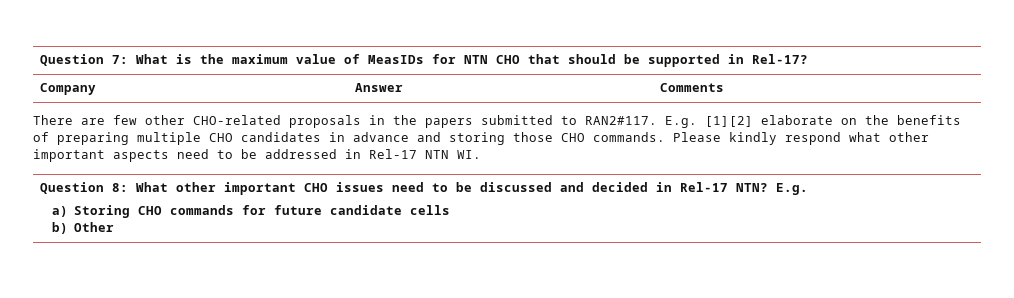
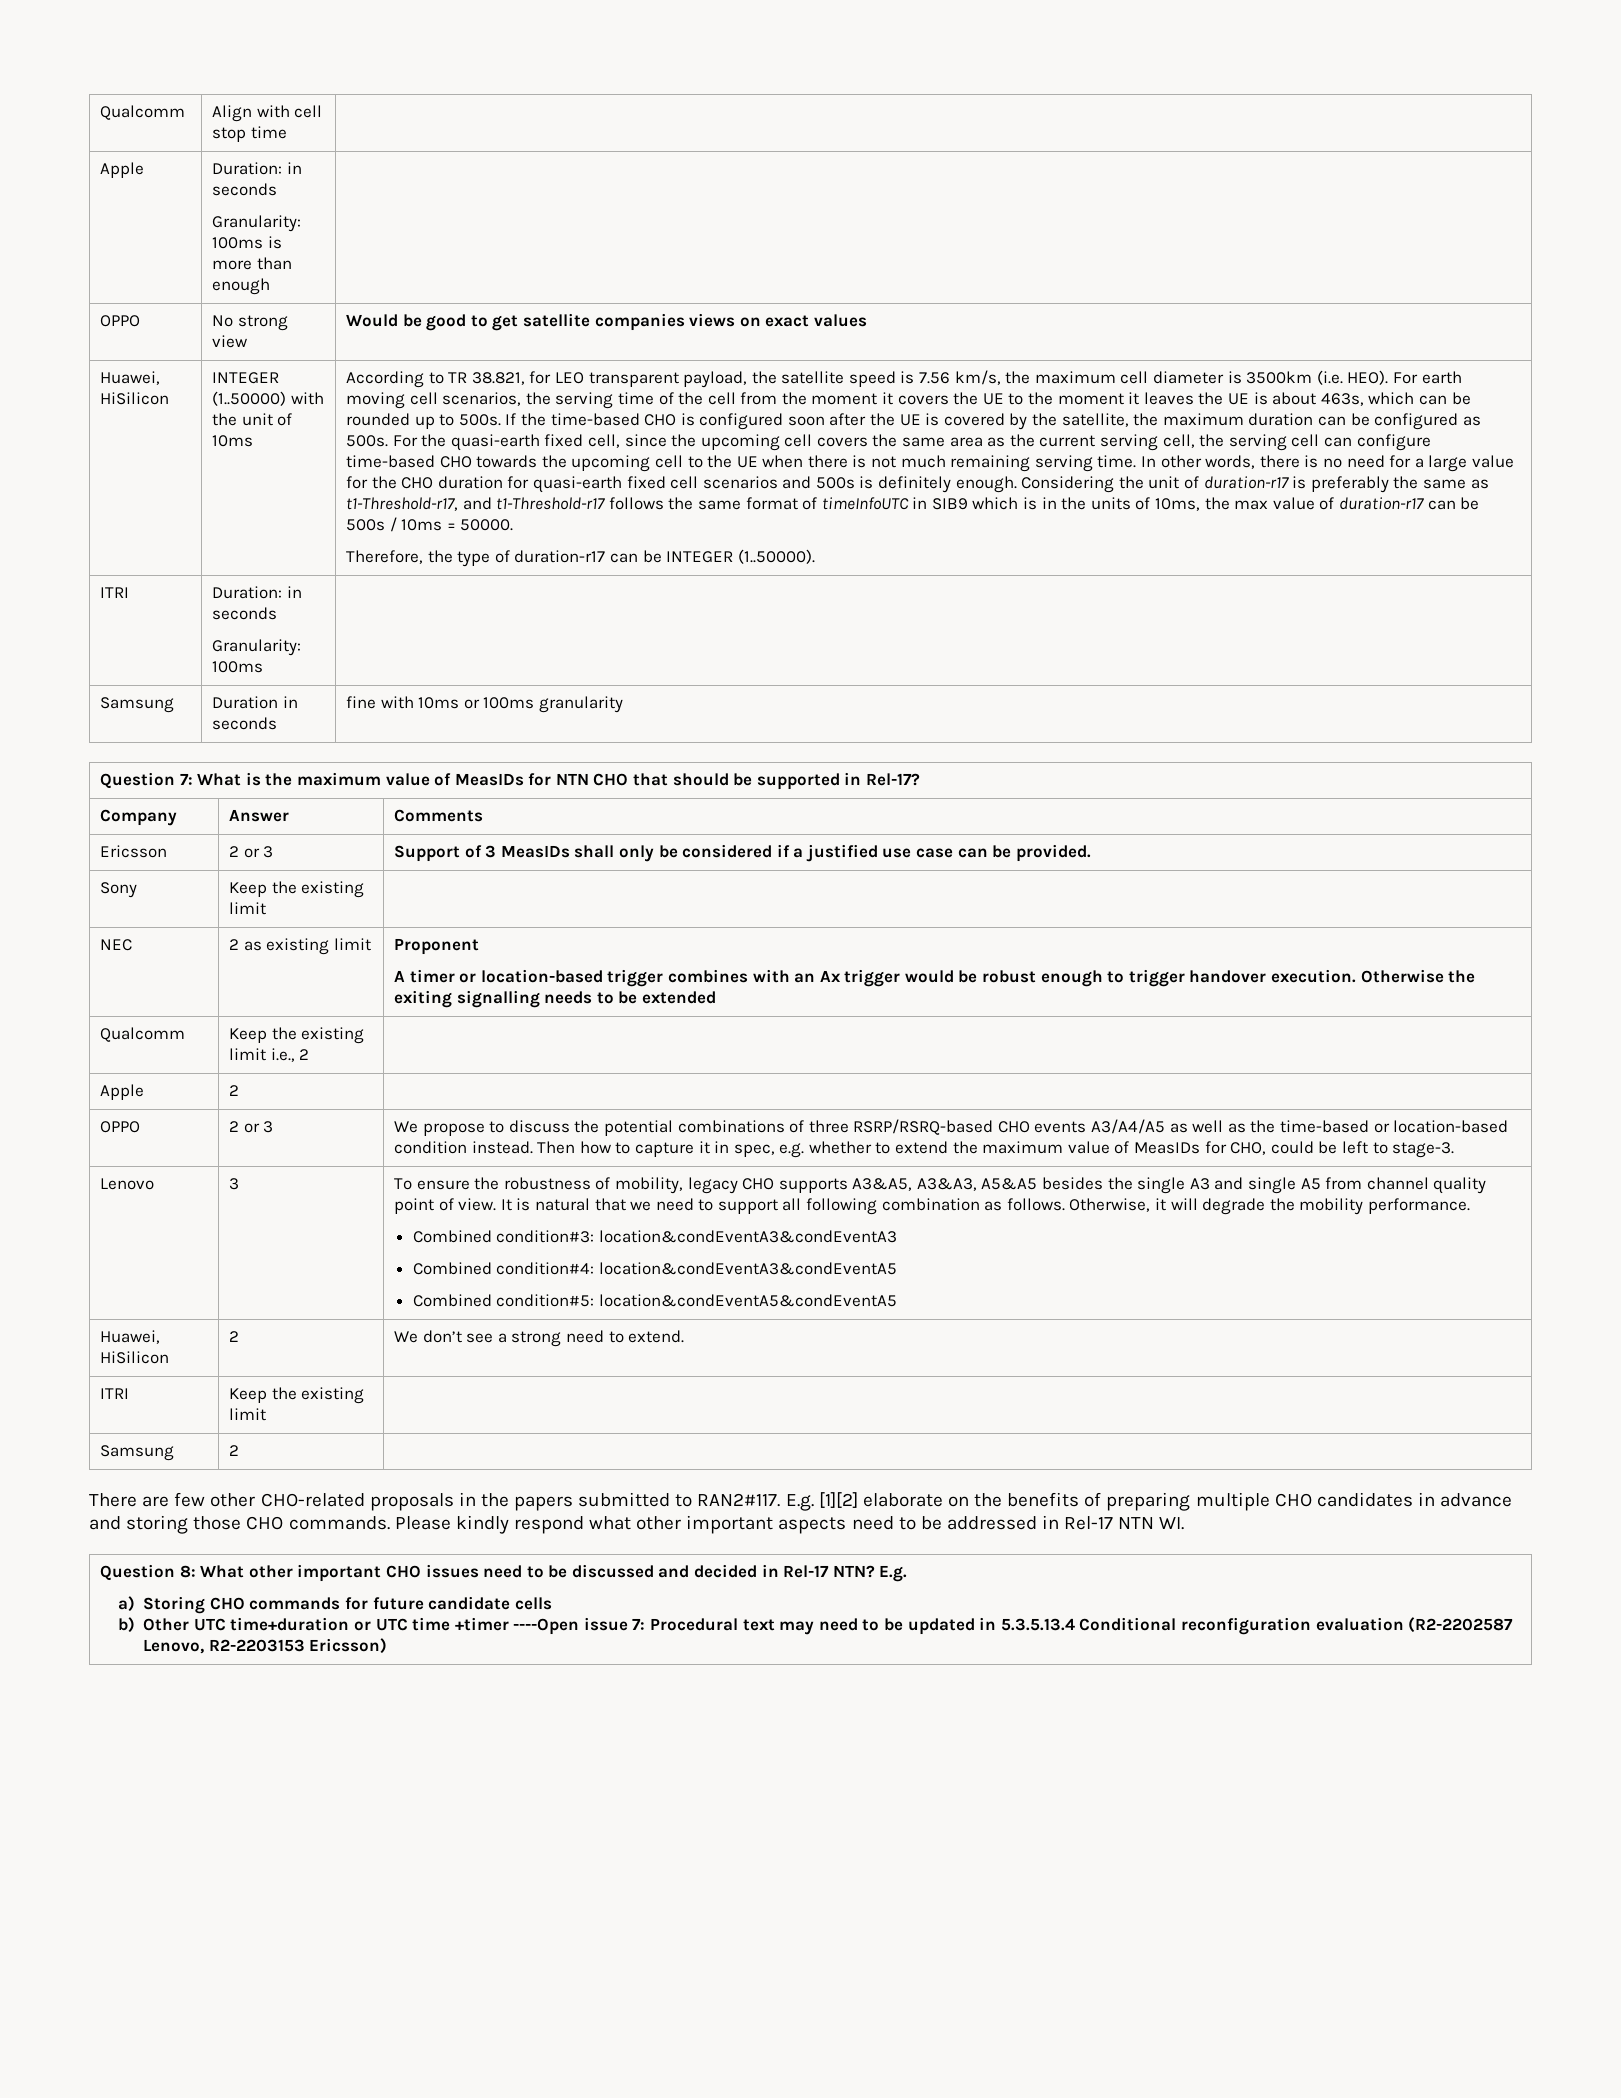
(39, 60) none -> [99,105,185,120] [211,105,323,122] [211,126,287,142] [99,162,144,178] [211,162,302,175] [211,183,277,196] [211,215,301,232] [211,236,282,249] [211,257,292,270] [211,278,270,295] [99,315,140,327] [211,315,288,331] [211,335,247,348] [345,313,867,331] [99,371,160,385] [99,392,169,405] [211,372,279,384] [211,391,324,406] [211,413,293,426] [211,435,253,447] [345,370,1462,388] [345,392,1471,409] [345,413,1481,430] [345,434,1431,451] [345,455,1514,472] [345,476,1489,493] [345,497,1480,511] [345,517,514,532] [345,549,815,567] [99,587,129,598] [211,586,302,599] [211,607,277,620] [211,639,301,656] [211,661,263,673] [99,697,174,713] [211,696,298,709] [211,717,277,730] [345,696,623,713] Qualcomm | Align with cell stop time | // Apple | Duration: in seconds // Granularity: 100ms is more than enough | // OPPO | No strong view | Would be good to get satellite companies views on exact values // Huawei, HiSilicon | INTEGER (1..50000) with the unit of 10ms | According to TR 38.821, for LEO transparent payload, the satellite speed is 7.56 km/s, the maximum cell diameter is 3500km (i.e. HEO). For earth moving cell scenarios, the serving time of the cell from the moment it covers the UE to the moment it leaves the UE is about 463s, which can be rounded up to 500s. If the time-based CHO is configured soon after the UE is covered by the satellite, the maximum duration can be configured as 500s. For the quasi-earth fixed cell, since the upcoming cell covers the same area as the current serving cell, the serving cell can configure time-based CHO towards the upcoming cell to the UE when there is not much remaining serving time. In other words, there is no need for a large value for the CHO duration for quasi-earth fixed cell scenarios and 500s is definitely enough. Considering the unit of duration-r17 is preferably the same as t1-Threshold-r17, and t1-Threshold-r17 follows the same format of timeInfoUTC in SIB9 which is in the units of 10ms, the max value of duration-r17 can be 500s / 10ms = 50000. // Therefore, the type of duration-r17 can be INTEGER (1..50000). // ITRI | Duration: in seconds // Granularity: 100ms | // Samsung | Duration in seconds | fine with 10ms or 100ms granularity //
(724, 87) none -> [99,845,167,858] [228,846,274,858] [393,844,1091,862] [99,882,137,898] [228,881,365,898] [228,902,266,915] [99,939,132,951] [228,938,371,955] [393,938,479,955] [393,969,1476,987] [393,990,716,1008] [99,1027,185,1042] [228,1027,365,1044] [228,1048,310,1062] [99,1084,144,1100] [228,1085,239,1096] [99,1121,140,1133] [228,1121,274,1133] [393,1119,1509,1136] [393,1141,1455,1158] [99,1178,154,1190] [228,1178,239,1190] [393,1177,1487,1194] [393,1198,1470,1215] [412,1230,897,1243] [412,1262,897,1275] [412,1294,897,1307] [99,1330,160,1344] [99,1351,169,1364] [228,1331,239,1342] [393,1330,685,1347] [99,1388,129,1399] [228,1387,365,1404] [228,1408,266,1421] [99,1445,174,1461] [228,1445,239,1456] // Ericsson | 2 or 3 | Support of 3 MeasIDs shall only be considered if a justified use case can be provided. // Sony | Keep the existing limit | // NEC | 2 as existing limit | Proponent // A timer or location-based trigger combines with an Ax trigger would be robust enough to trigger handover execution. Otherwise the exiting signalling needs to be extended // Qualcomm | Keep the existing limit i.e., 2 | // Apple | 2 | // OPPO | 2 or 3 | We propose to discuss the potential combinations of three RSRP/RSRQ-based CHO events A3/A4/A5 as well as the time-based or location-based condition instead. Then how to capture it in spec, e.g. whether to extend the maximum value of MeasIDs for CHO, could be left to stage-3. // Lenovo | 3 | To ensure the robustness of mobility, legacy CHO supports A3&A5, A3&A3, A5&A5 besides the single A3 and single A5 from channel quality point of view. It is natural that we need to support all following combination as follows. Otherwise, it will degrade the mobility performance. // Combined condition#3: location&condEventA3&condEventA3 // Combined condition#4: location&condEventA3&condEventA5 // Combined condition#5: location&condEventA5&condEventA5 // Huawei, HiSilicon | 2 | We don’t see a strong need to extend. // ITRI | Keep the existing limit | // Samsung | 2 |
(115, 227) none -> [193,1617,1514,1635] [143,1638,388,1654] UTC time+duration or UTC time +timer ----Open issue 7: Procedural text may need to be updated in 5.3.5.13.4 Conditional reconfiguration evaluation (R2-2202587 Lenovo, R2-2203153 Ericsson)

